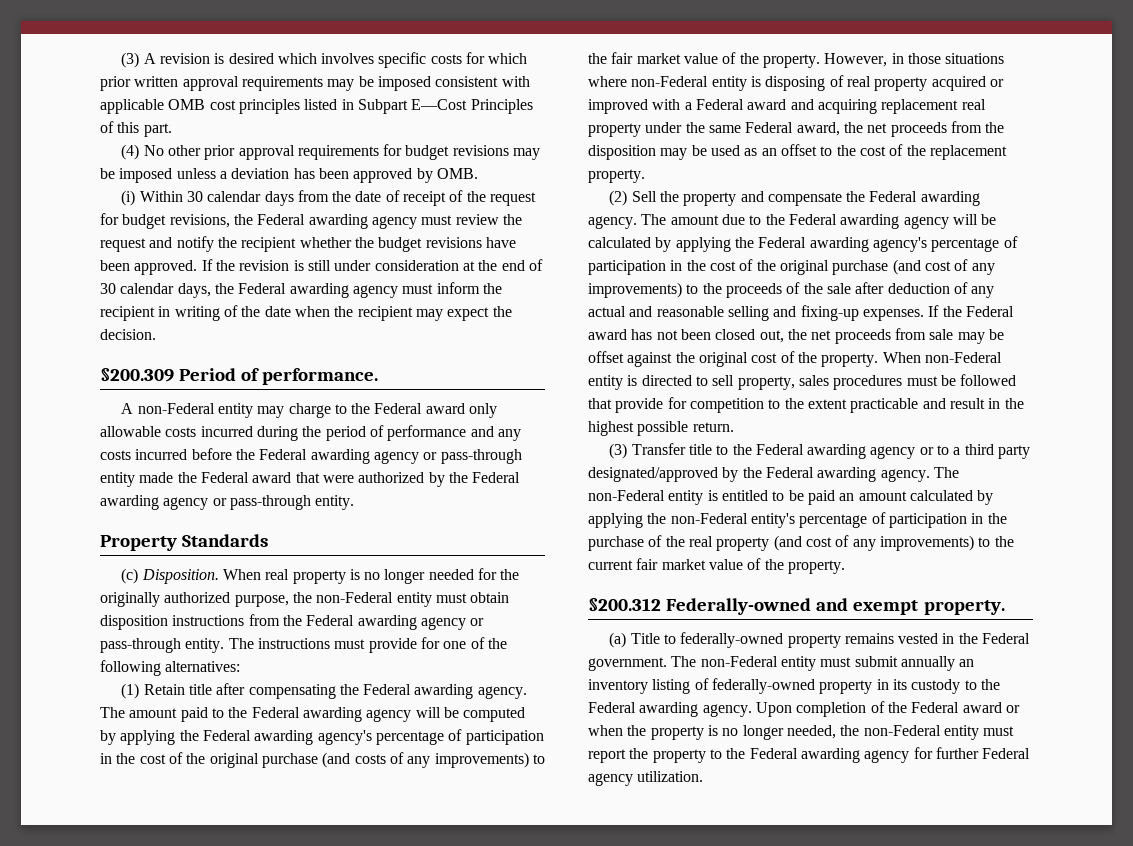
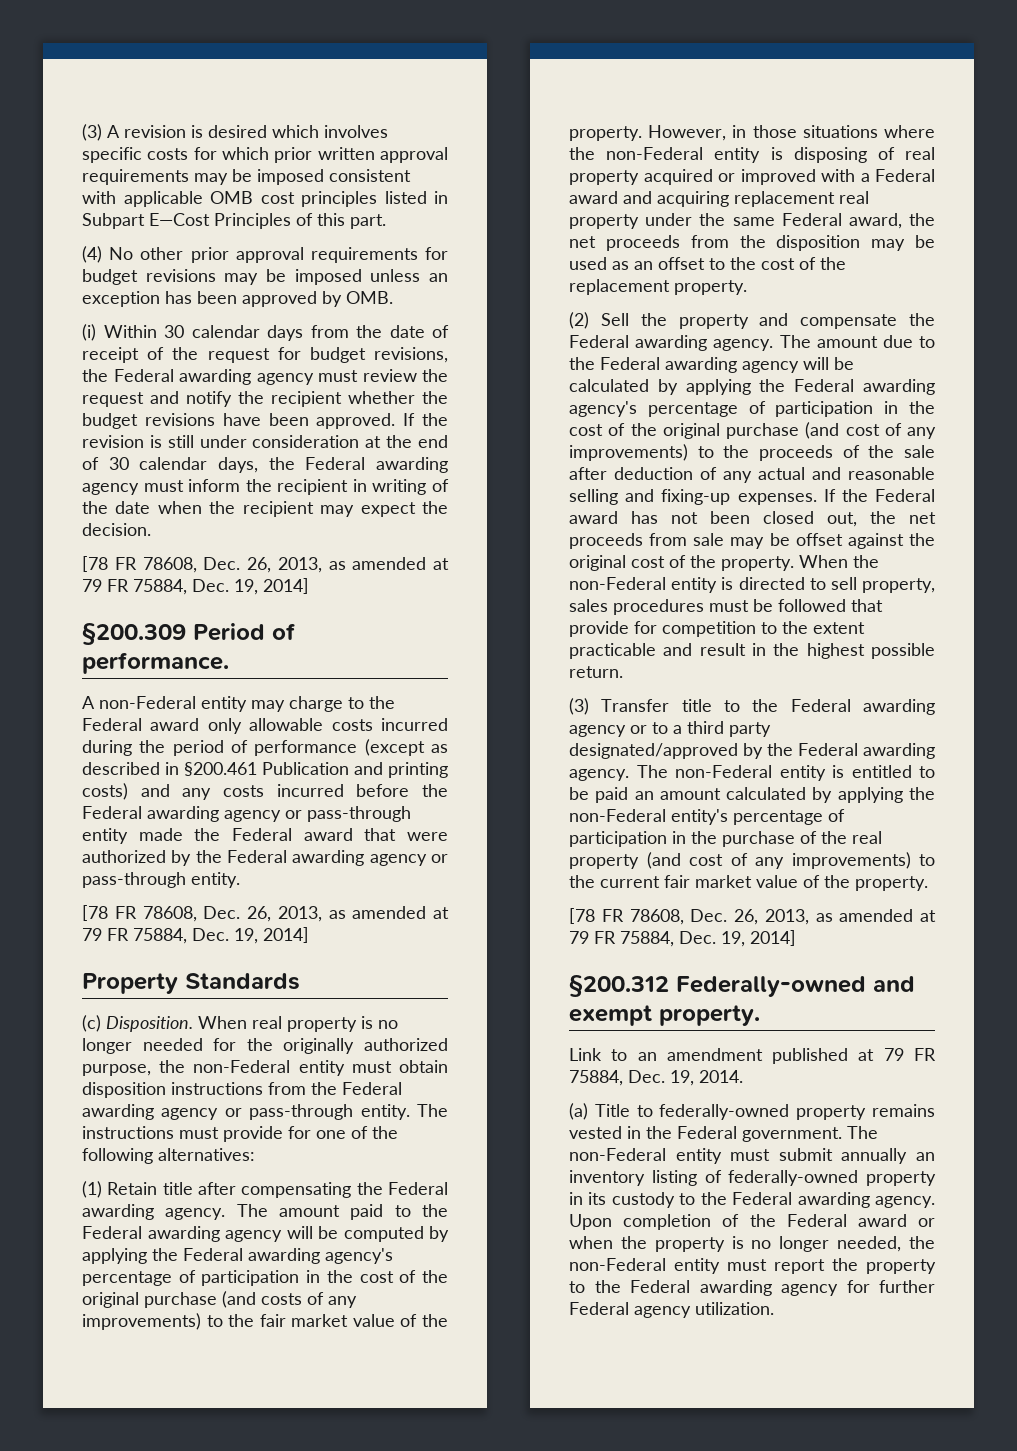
[219,168,290,179] a deviation -> [429,273,448,282] [82,291,160,307] an exception
(156, 334) none -> [82,556,449,573] [82,578,309,595] // [78 FR 78608, Dec. 26, 2013, as amended at 79 FR 75884, Dec. 19, 2014]
(467, 433) none -> [364,739,448,756] [82,762,448,778] [82,783,128,800] (except as described in §200.461 Publication and printing costs)
(355, 502) none -> [82,905,449,922] [82,927,309,944] // [78 FR 78608, Dec. 26, 2013, as amended at 79 FR 75884, Dec. 19, 2014]
(627, 81) none -> [569,147,595,160] the
(921, 357) none -> [853,555,879,568] the
(845, 567) none -> [569,908,936,925] [569,930,796,947] // [78 FR 78608, Dec. 26, 2013, as amended at 79 FR 75884, Dec. 19, 2014]
(1005, 607) none -> [569,1048,936,1064] [569,1070,743,1086] // Link to an amendment published at 79 FR 75884, Dec. 19, 2014.

